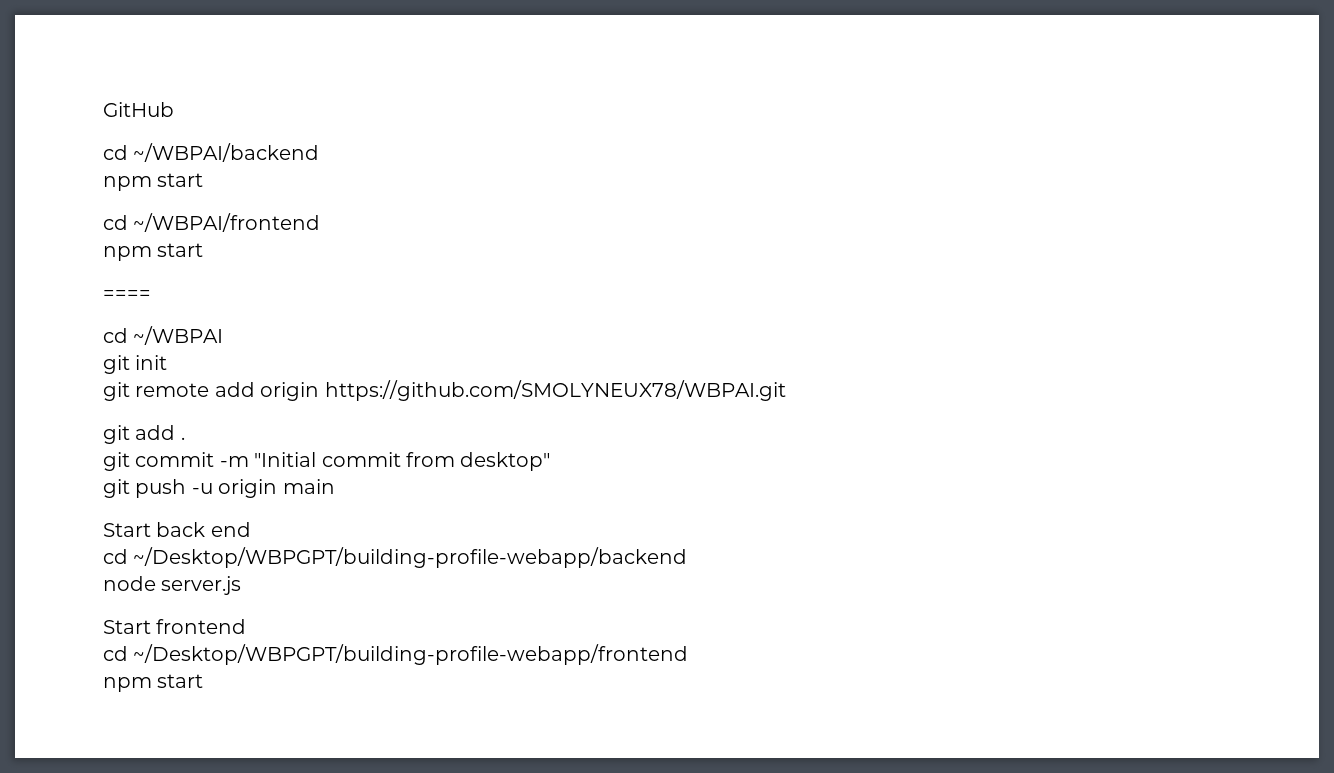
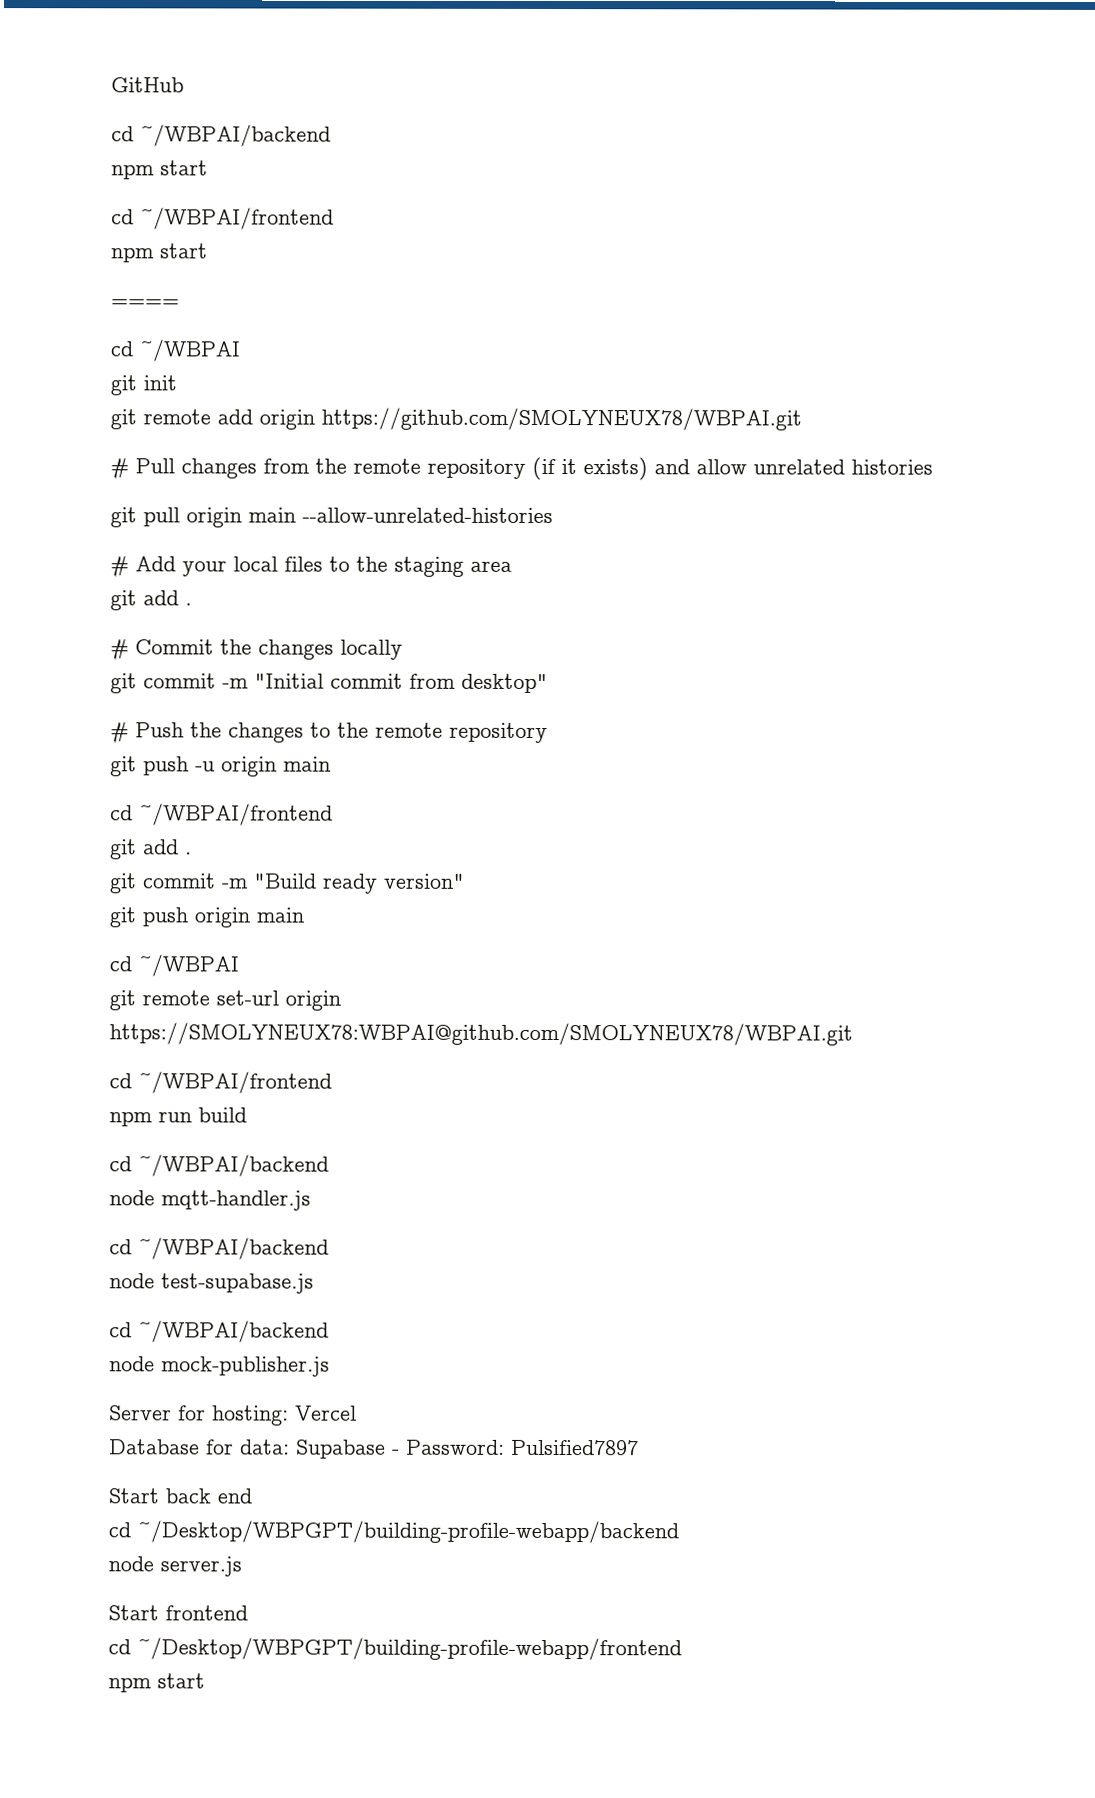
[103,425,185,444] git add . -> [110,456,933,481] [110,507,553,528] [110,556,512,579] [110,590,192,611] [110,639,403,662] # Pull changes from the remote repository (if it exists) and allow unrelated histories // git pull origin main --allow-unrelated-histories // # Add your local files to the staging area // git add . // # Commit the changes locally
(551, 461) none -> [110,722,548,745] // # Push the changes to the remote repository
(335, 486) none -> [110,803,333,826] [110,839,192,860] [110,873,465,894] [109,907,304,928] [109,954,239,977] [109,990,341,1011] [109,1022,853,1046] [109,1071,332,1094] [109,1107,247,1127] [109,1154,329,1177] [109,1190,311,1211] [109,1237,329,1260] [109,1273,314,1294] [109,1320,329,1343] [109,1356,330,1377] [109,1405,357,1426] [109,1439,639,1459] // cd ~/WBPAI/frontend // git add . // git commit -m "Build ready version" // git push origin main // cd ~/WBPAI // git remote set-url origin https://SMOLYNEUX78:WBPAI@github.com/SMOLYNEUX78/WBPAI.git // cd ~/WBPAI/frontend // npm run build // cd ~/WBPAI/backend // node mqtt-handler.js // cd ~/WBPAI/backend // node test-supabase.js // cd ~/WBPAI/backend // node mock-publisher.js // Server for hosting: Vercel // Database for data: Supabase - Password: Pulsified7897

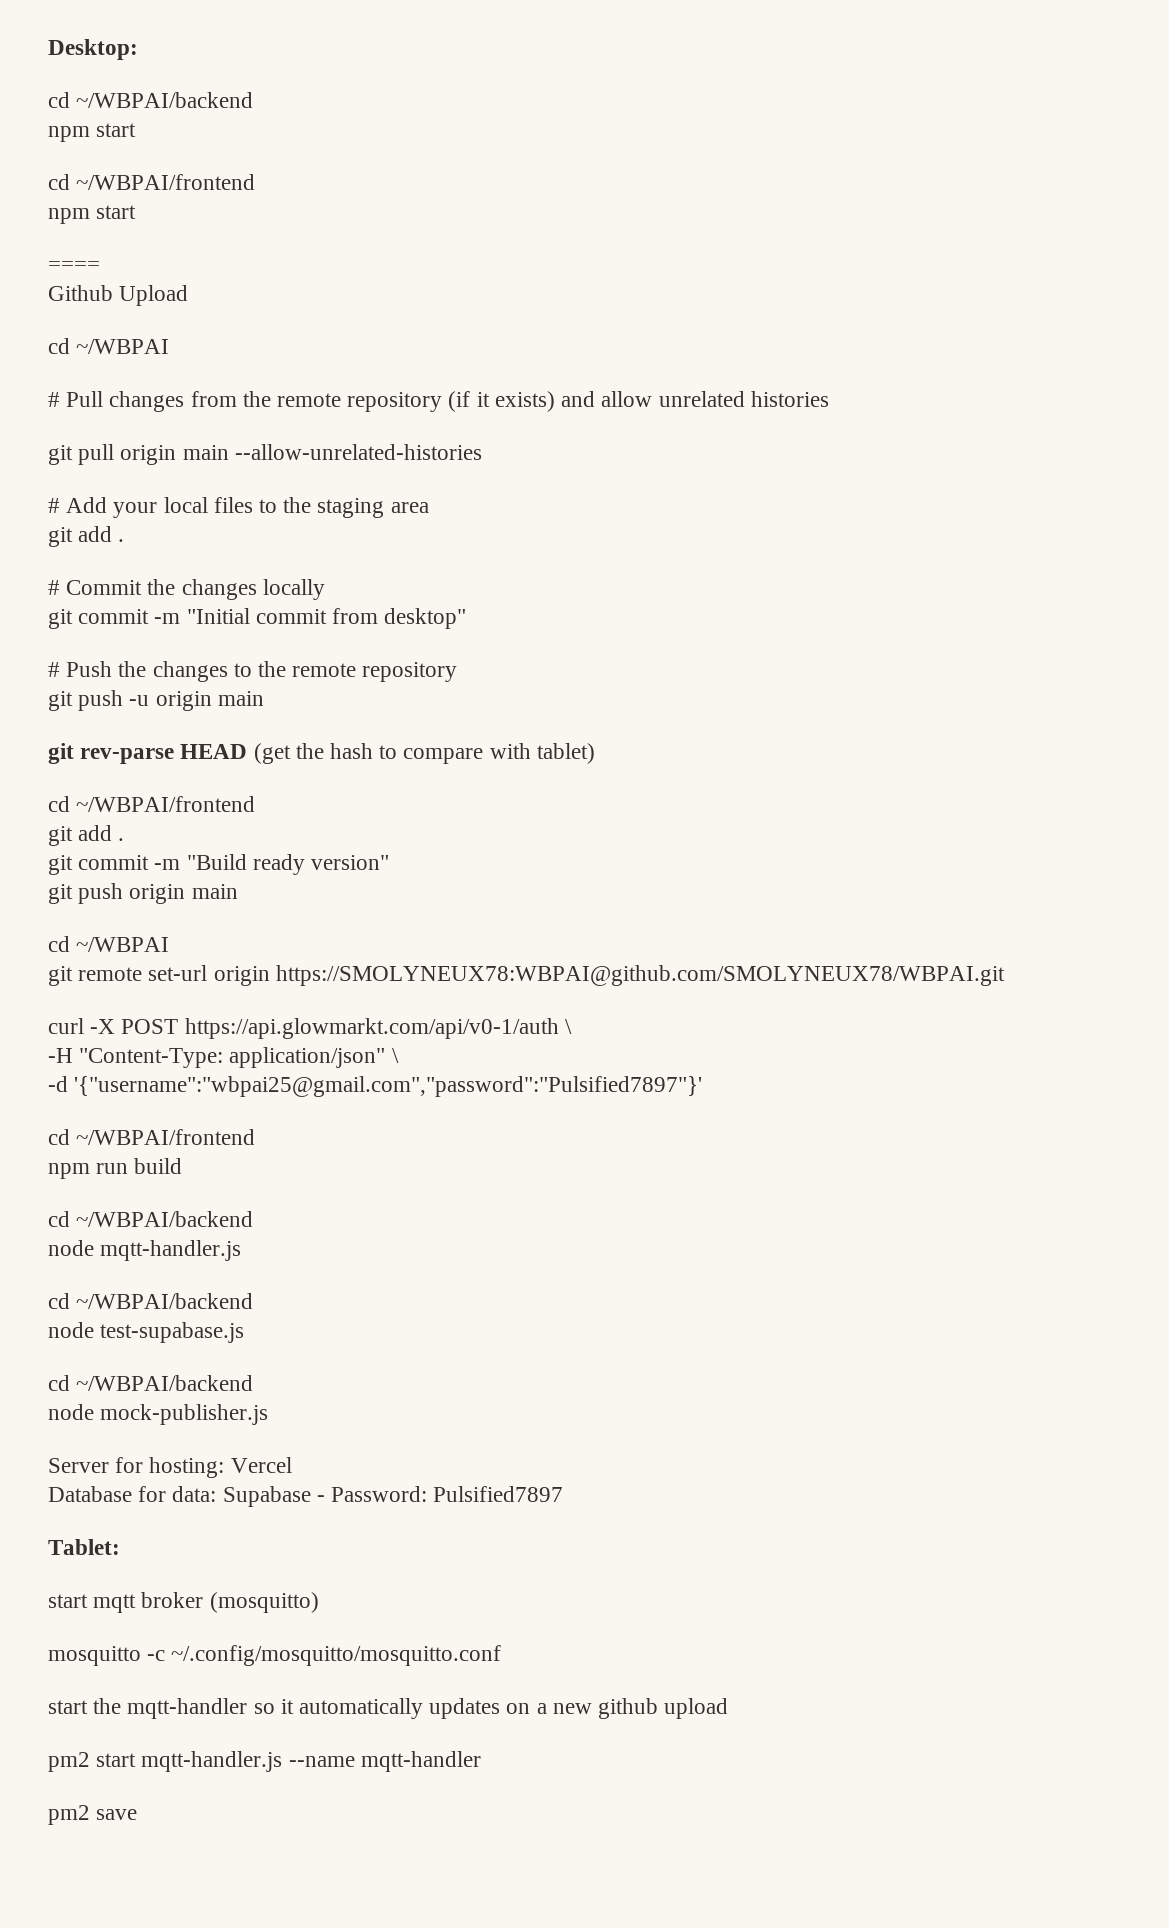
[111,77,184,93] GitHub -> [48,39,138,60] Desktop:
[110,339,240,362] [110,375,177,396] [110,407,802,431] // cd ~/WBPAI // git init // git remote add origin https://github.com/SMOLYNEUX78/WBPAI.git -> [48,285,189,306] [48,338,170,354] // Github Upload // cd ~/WBPAI
(331, 764) none -> [48,743,595,764] // git rev-parse HEAD (get the hash to compare with tablet)
(853, 1034) none -> [48,1018,572,1039] [48,1047,399,1068] [48,1076,703,1097] // curl -X POST https://api.glowmarkt.com/api/v0-1/auth \ // -H "Content-Type: application/json" \ // -d '{"username":"wbpai25@gmail.com","password":"Pulsified7897"}'
[108,1488,252,1504] [108,1520,679,1544] [108,1556,242,1577] [108,1605,248,1621] [108,1637,682,1661] [108,1673,205,1693] Start back end // cd ~/Desktop/WBPGPT/building-profile-webapp/backend // node server.js // Start frontend // cd ~/Desktop/WBPGPT/building-profile-webapp/frontend // npm start -> [48,1539,120,1555] [48,1592,319,1613] [48,1645,502,1666] [48,1698,729,1719] [48,1751,481,1772] [48,1805,138,1825] Tablet: // start mqtt broker (mosquitto) // mosquitto -c ~/.config/mosquitto/mosquitto.conf // start the mqtt-handler so it automatically updates on a new github upload // pm2 start mqtt-handler.js --name mqtt-handler // pm2 save

